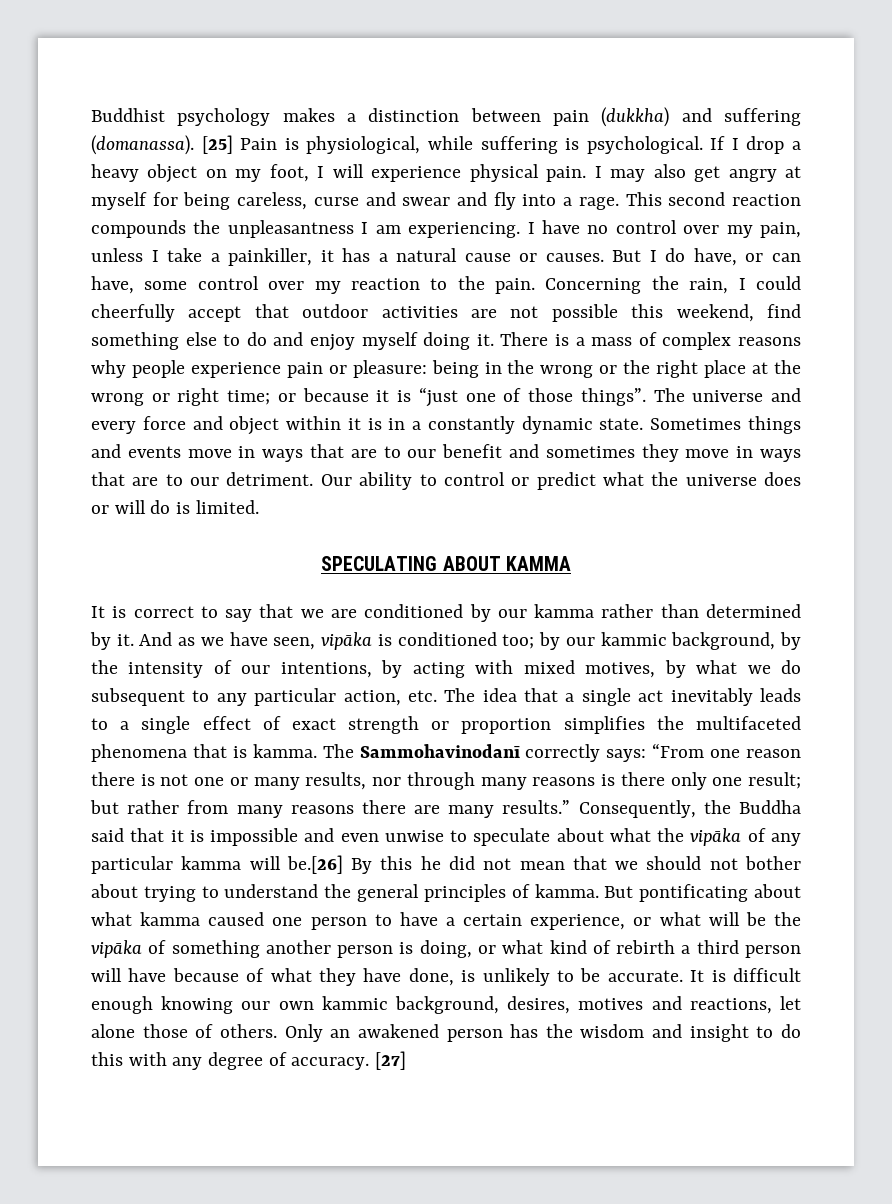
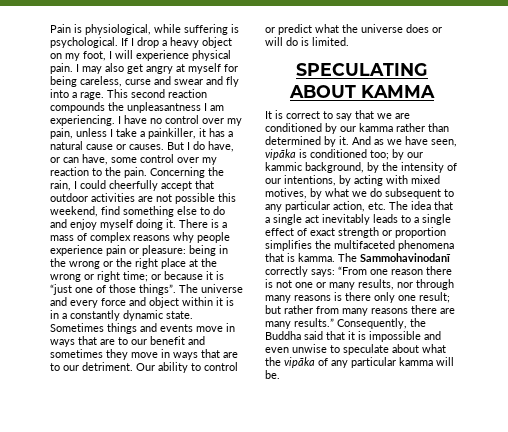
[91,107,801,127] [91,135,233,155] Buddhist psychology makes a distinction between pain (dukkha) and suffering (domanassa). [25] -> (50, 28) none
[286,855,802,874] [91,884,802,902] [91,912,801,930] [91,940,802,958] [91,968,801,986] [91,996,801,1014] [91,1024,801,1042] [91,1051,407,1070] be.[26] By this he did not mean that we should not bother about trying to understand the general principles of kamma. But pontificating about what kamma caused one person to have a certain experience, or what will be the vipāka of something another person is doing, or what kind of rebirth a third person will have because of what they have done, is unlikely to be accurate. It is difficult enough knowing our own kammic background, desires, motives and reactions, let alone those of others. Only an awakened person has the wisdom and insight to do this with any degree of accuracy. [27] -> [265,370,280,379] be.

